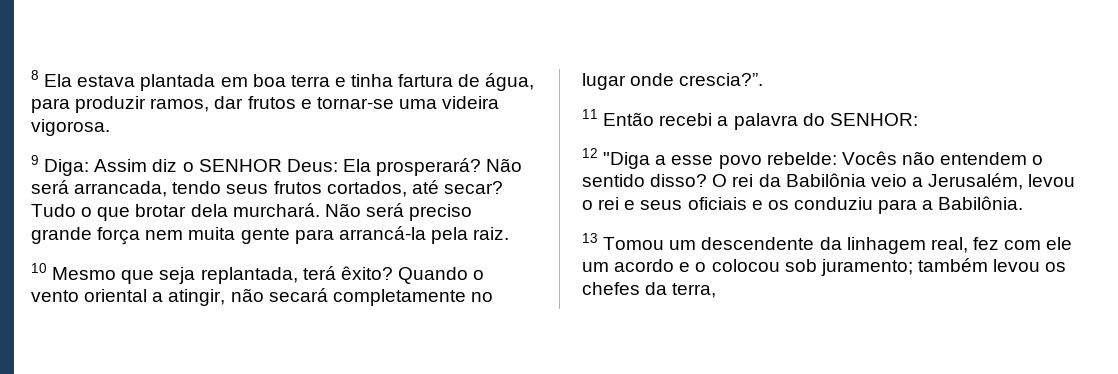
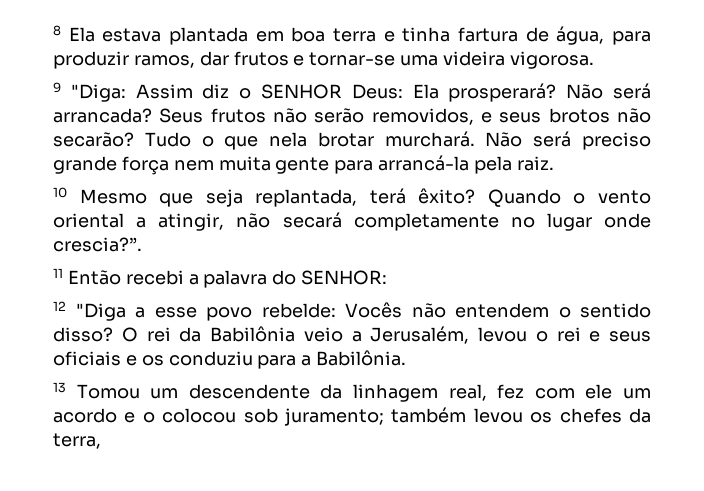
[44,159,90,176] Diga: -> [70,84,126,102] "Diga:
[74,180,503,197] arrancada, tendo seus frutos cortados, até secar? -> [53,108,651,125] [53,132,134,147] arrancada? Seus frutos não serão removidos, e seus brotos não secarão?
[135,204,228,217] brotar dela -> [269,132,374,147] nela brotar

